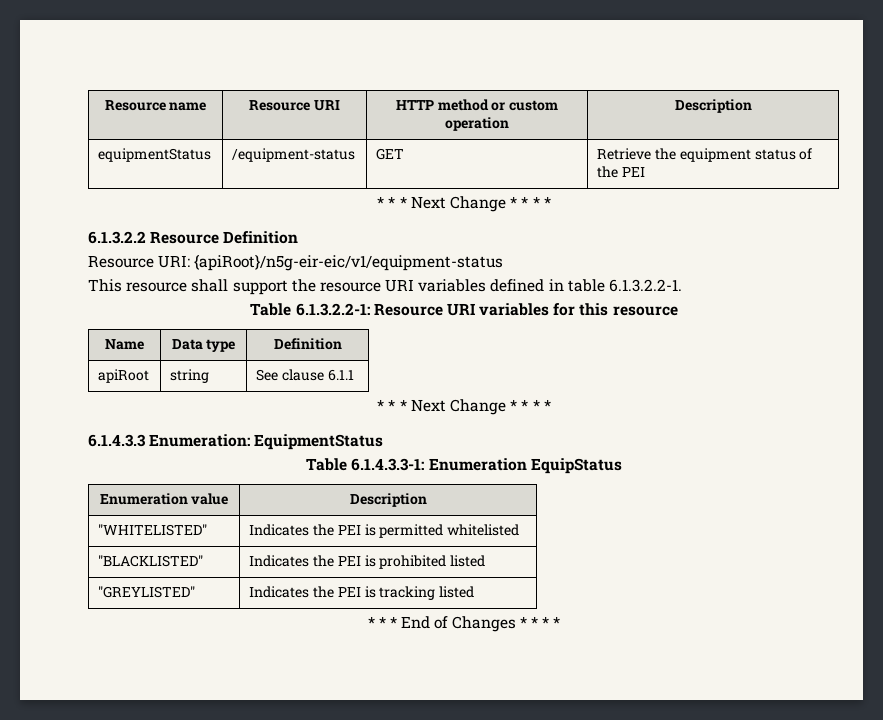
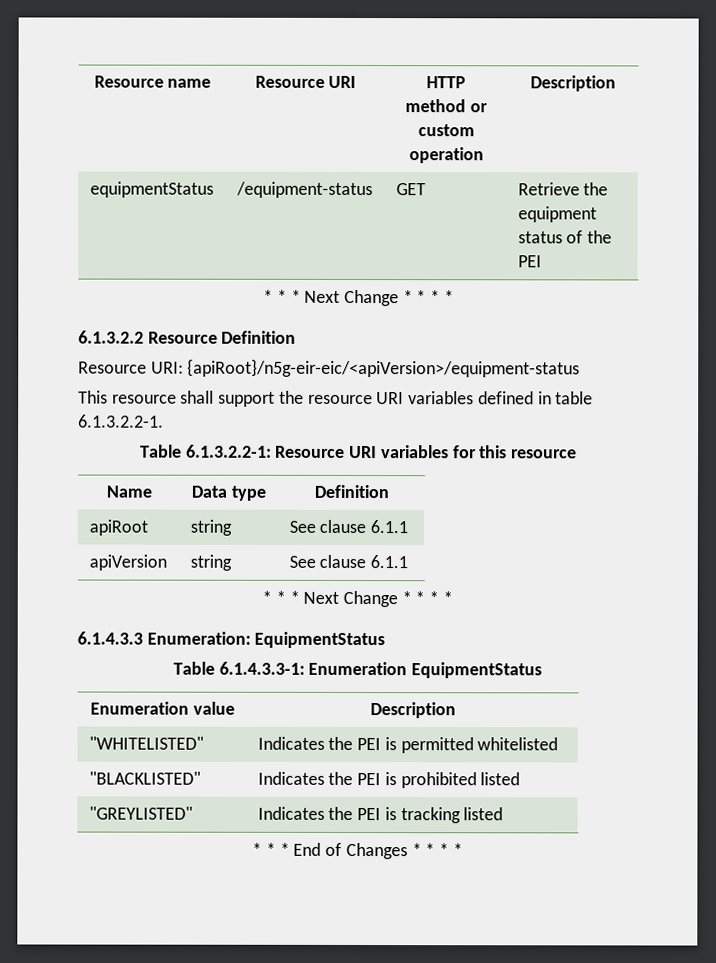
[194,254,504,271] {apiRoot}/n5g-eir-eic/v1/equipment-status -> [187,358,581,378] {apiRoot}/n5g-eir-eic/<apiVersion>/equipment-status
(354, 375) none -> [88,554,167,571] [189,554,232,571] [288,554,409,569] // apiVersion | string | See clause 6.1.1
[530,458,622,474] EquipStatus -> [411,662,543,679] EquipmentStatus

